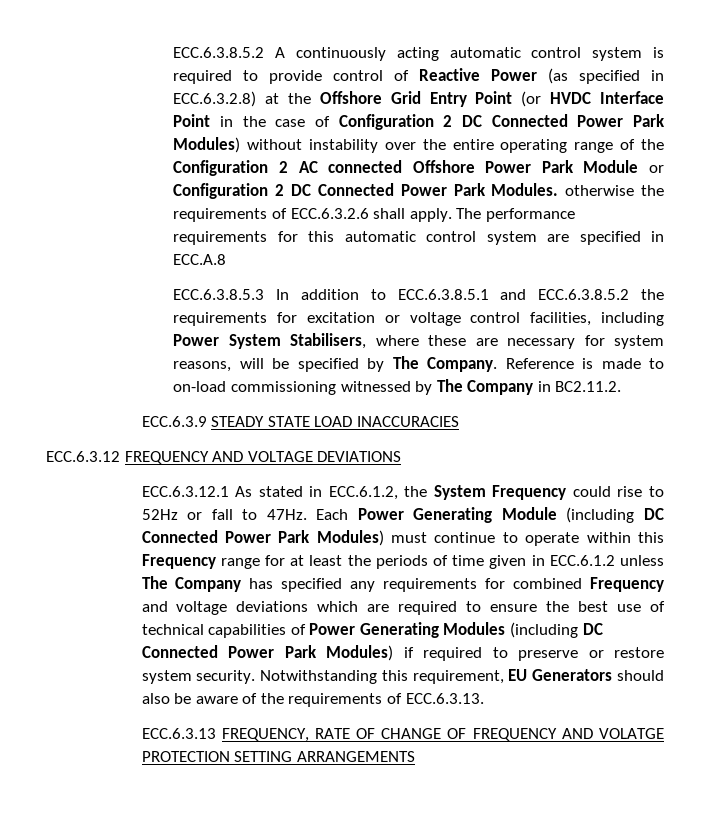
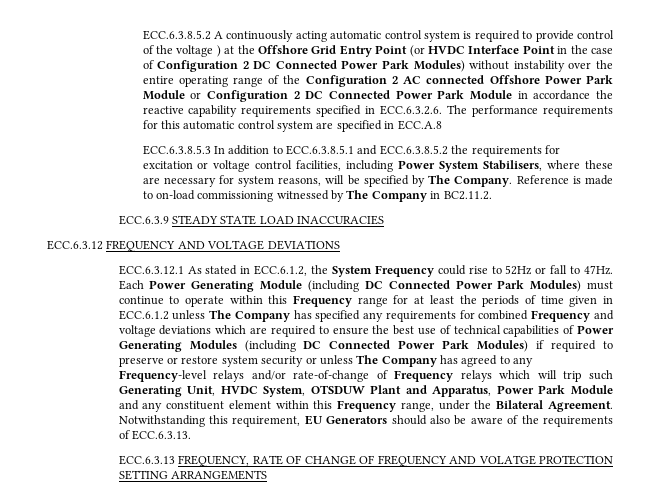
[419,68,665,84] [173,91,257,107] Reactive Power (as specified in ECC.6.3.2.8) -> [155,45,221,57] the voltage )
[491,183,664,196] [173,208,452,222] Modules. otherwise the requirements of ECC.6.3.2.6 shall apply. -> [469,90,613,100] [142,105,443,117] Module in accordance the reactive capability requirements specified in ECC.6.3.2.6.
[196,670,256,684] security. -> [261,355,534,367] [118,370,614,382] [118,385,614,397] [118,400,614,412] security or unless The Company has agreed to any Frequency-level relays and/or rate-of-change of Frequency relays which will trip such Generating Unit, HVDC System, OTSDUW Plant and Apparatus, Power Park Module and any constituent element within this Frequency range, under the Bilateral Agreement.

